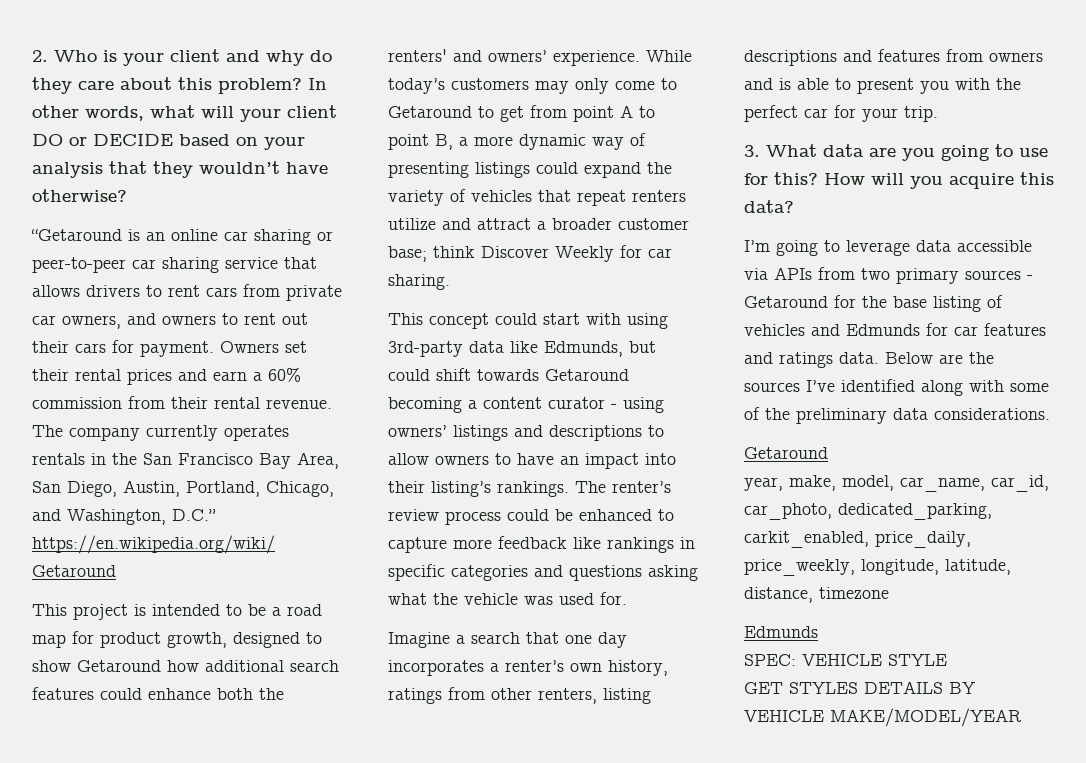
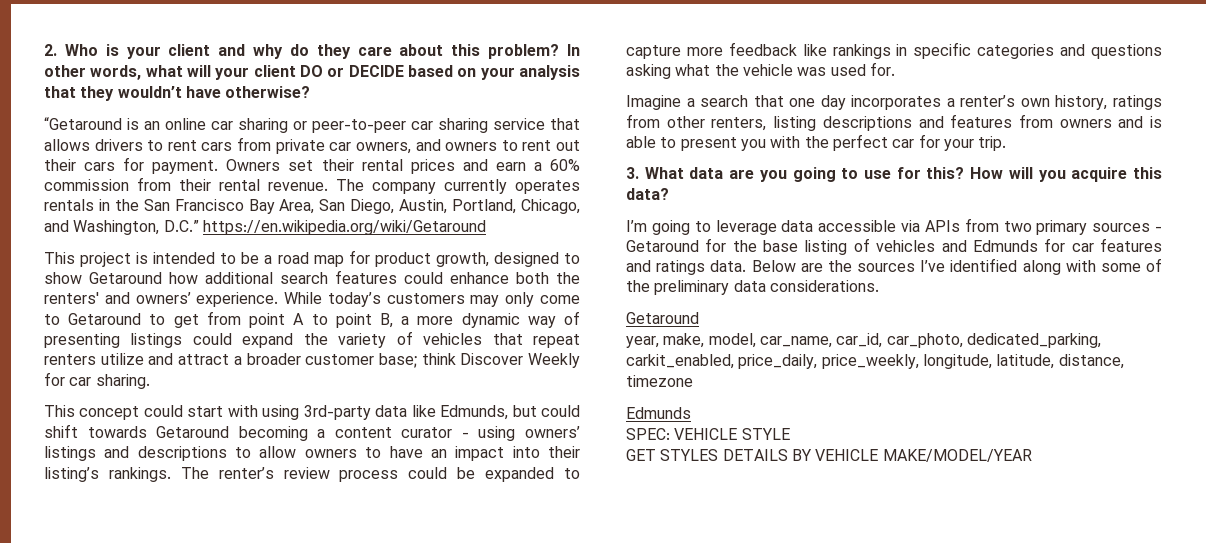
[579,509,652,521] enhanced -> [485,467,555,482] expanded

